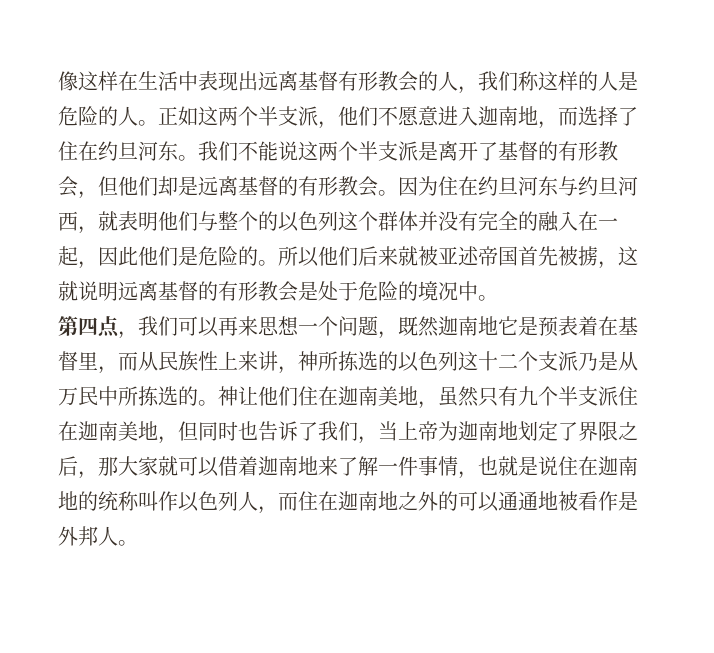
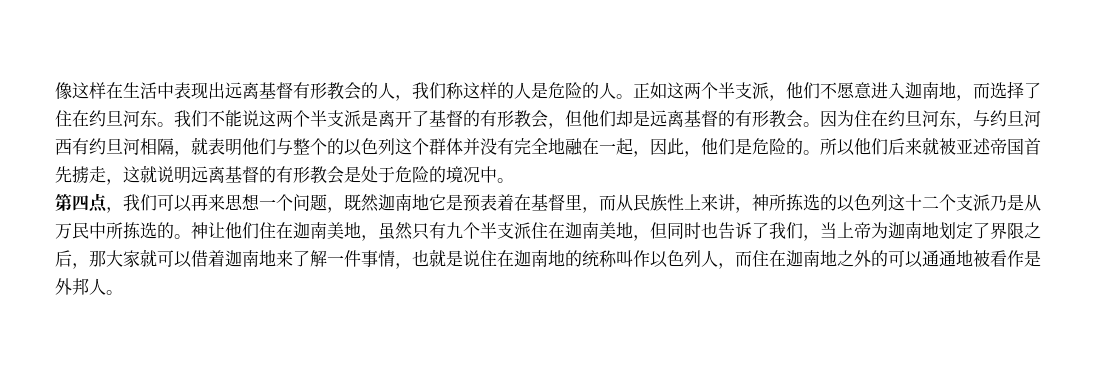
(558, 186) none -> [956,123,973,129] ，
(78, 221) none -> [72,138,174,155] 有约旦河相隔
[518,211,578,232] 的融入 -> [548,138,583,156] 地融
(138, 256) none -> [684,151,701,157] ，
[558,246,598,266] 被掳 -> [72,166,106,184] 掳走

